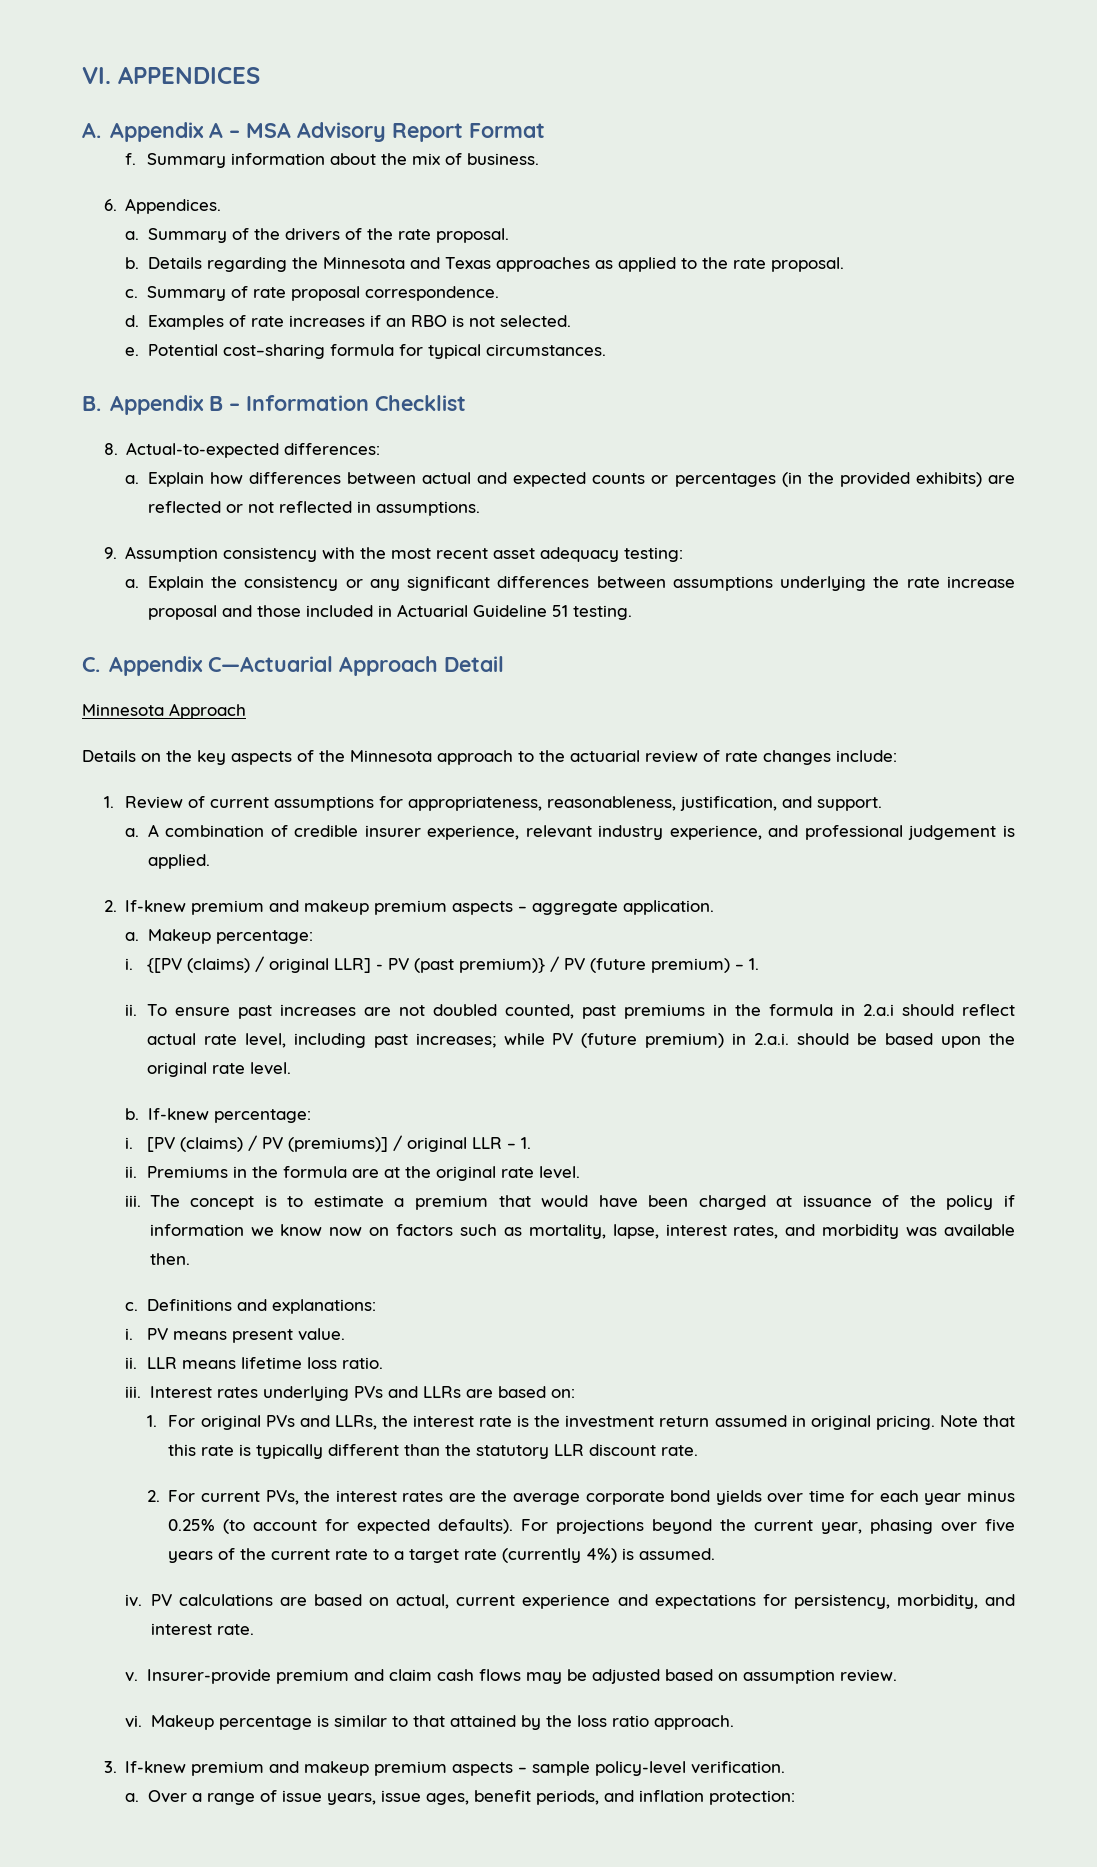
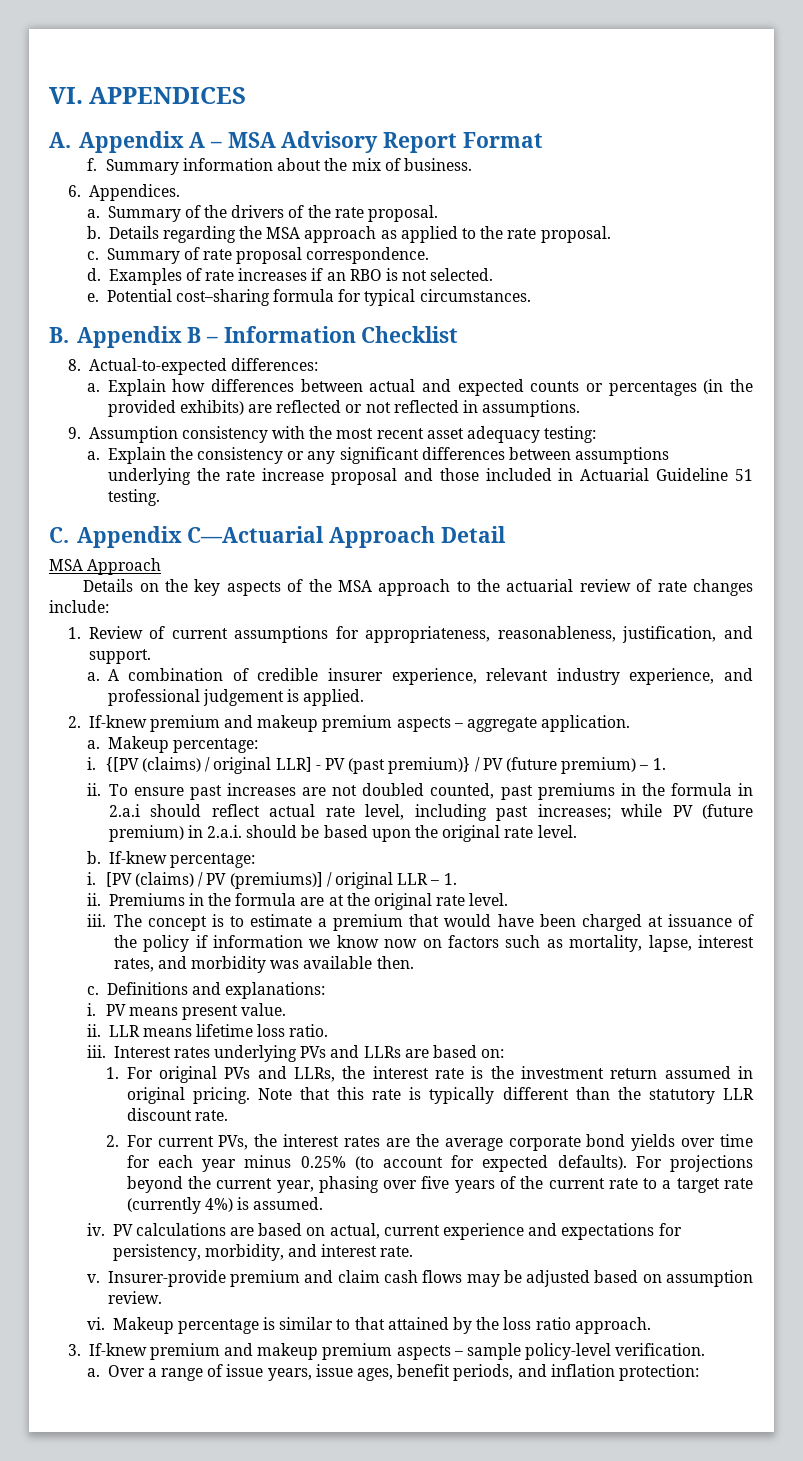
[322,257,590,272] Minnesota and Texas approaches -> [266,226,377,243] MSA approach
[82,704,164,716] Minnesota -> [49,559,83,571] MSA
[350,750,432,762] Minnesota -> [337,580,372,592] MSA

